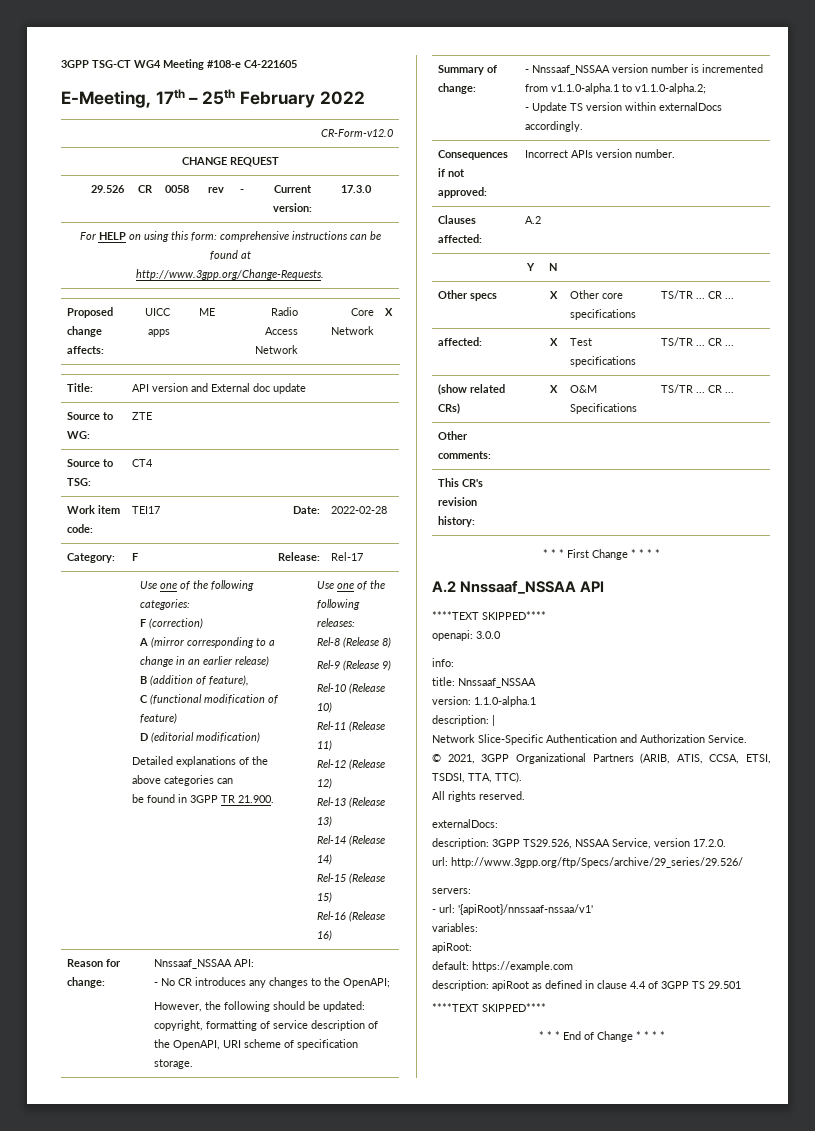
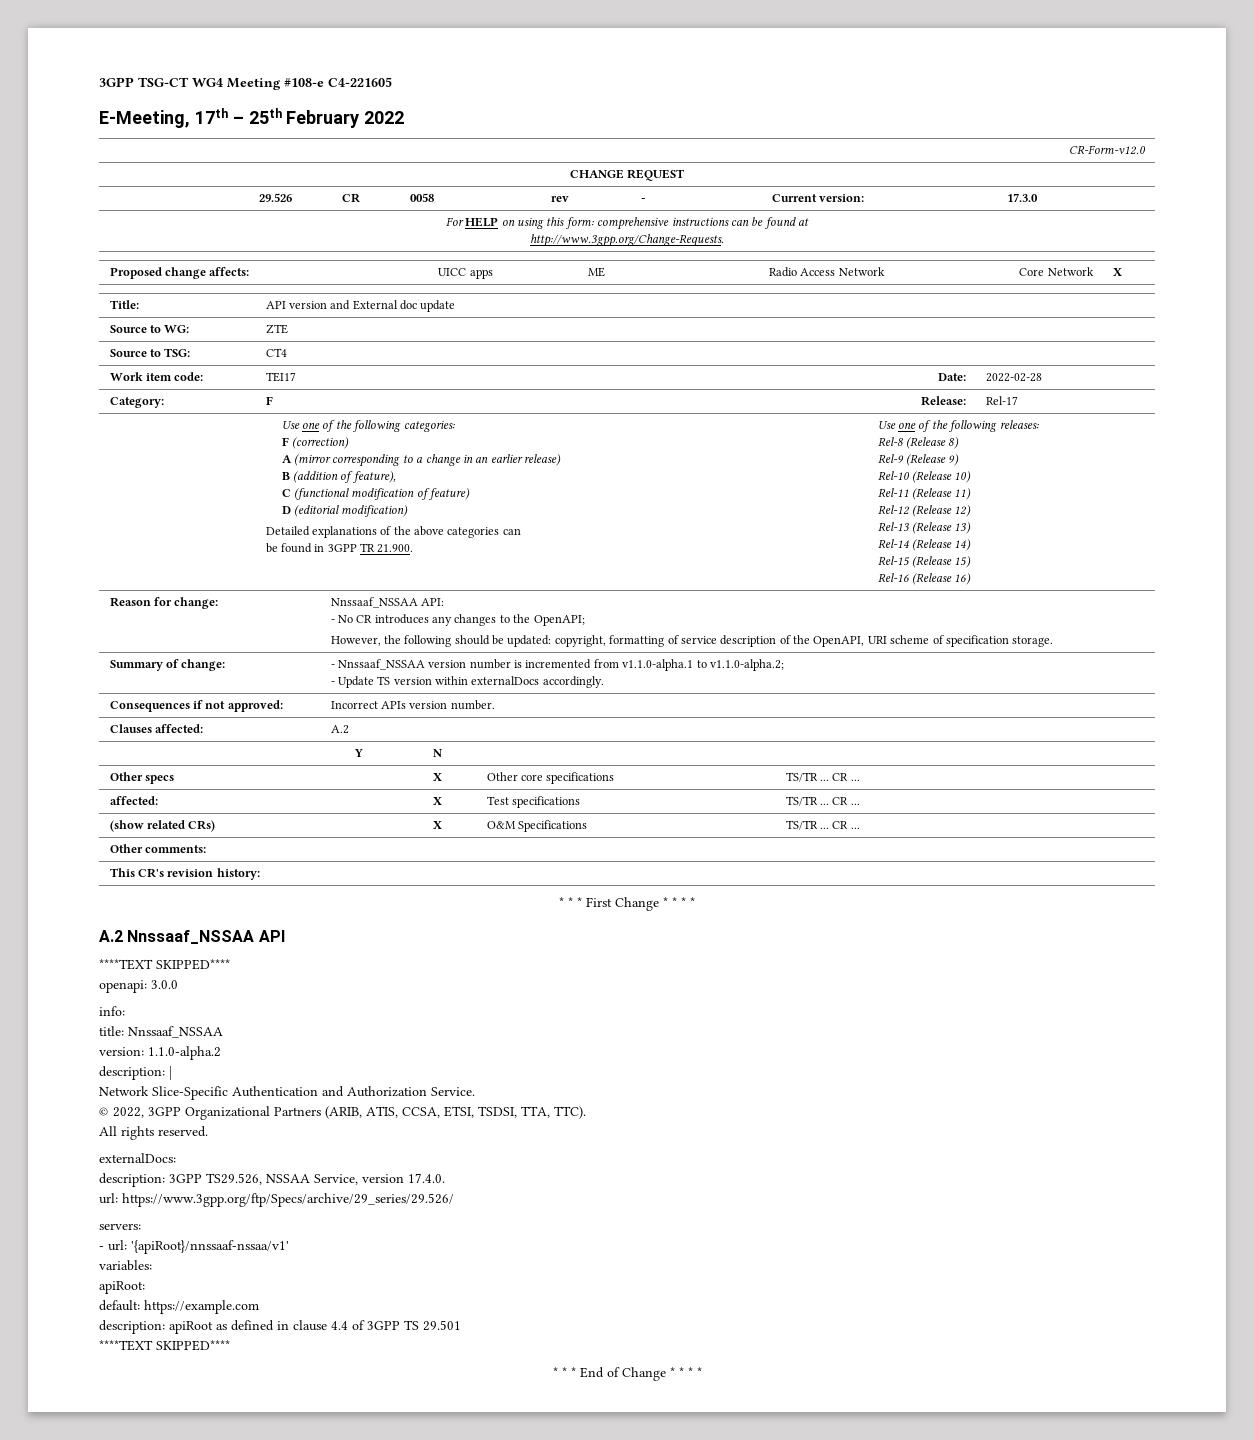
[474,696,536,707] 1.1.0-alpha.1 -> [148,1046,221,1060] 1.1.0-alpha.2
[447,754,475,764] 2021, -> [113,1107,144,1118] 2022,
[693,839,726,847] [432,857,743,868] 17.2.0. // url: http://www.3gpp.org/ftp/Specs/archive/29_series/29.526/ -> [408,1173,445,1183] [99,1193,454,1207] 17.4.0. // url: https://www.3gpp.org/ftp/Specs/archive/29_series/29.526/

